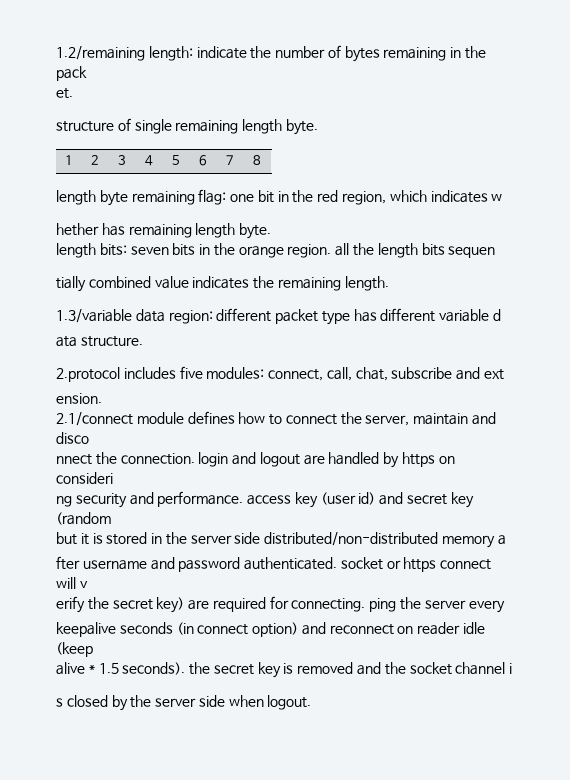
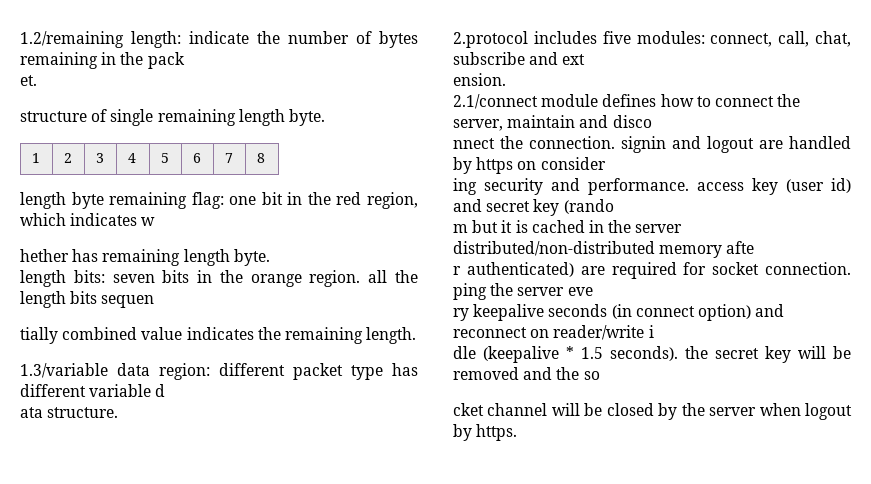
[198,452,229,467] login -> [621,136,666,153] signin
[56,472,113,484] [56,496,72,507] consideri // ng -> [540,157,606,170] [453,178,477,195] consider // ing
[56,512,111,525] (random // -> [563,199,614,214] [453,224,468,233] (rando // m
[106,532,148,545] stored -> [531,220,585,233] cached
[234,532,261,544] side -> (683, 228) none
[497,535,506,545] [56,556,492,572] [56,577,88,589] [56,596,185,613] a // fter username and password authenticated. socket or https connect will v // erify the secret key) -> [726,241,755,254] [453,262,574,277] afte // r authenticated)
[291,598,366,612] connecting. -> [712,262,851,275] socket connection.
[468,600,505,613] every // -> [567,287,593,296] [453,308,469,321] eve // ry
[417,622,486,635] [56,642,93,657] [56,662,85,675] reader idle (keep // alive -> [553,325,654,340] [453,346,559,363] reader/write i // dle (keepalive
[283,663,294,674] is -> [798,346,851,359] will be
[409,662,513,675] [56,695,312,711] socket channel i // s closed by the server side when logout. -> [583,371,600,380] [453,403,852,420] [453,424,518,441] so // cket channel will be closed by the server when logout by https.

